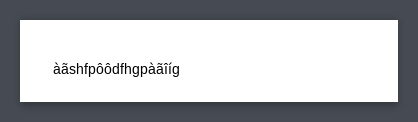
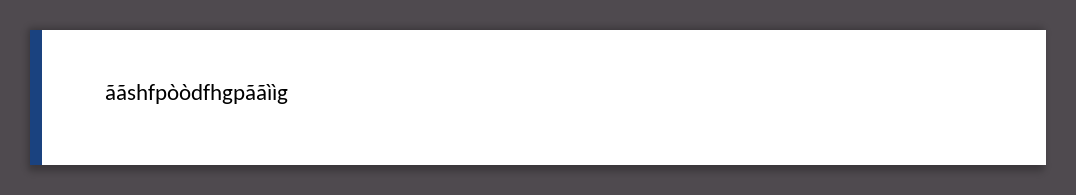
[53,62,180,77] àãshfpôôdfhgpàãîíg -> [105,84,288,104] ããshfpòòdfhgpããììg

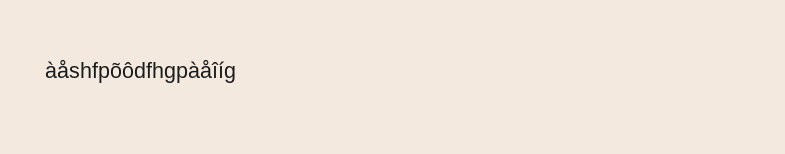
[105,84,288,104] ããshfpòòdfhgpããììg -> [45,59,236,83] àåshfpõôdfhgpàåîíg

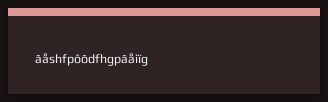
[45,59,236,83] àåshfpõôdfhgpàåîíg -> [35,53,148,66] ãåshfpôõdfhgpãåìïg

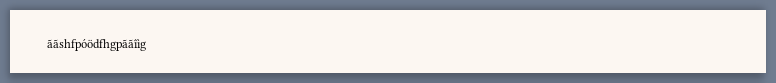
[35,53,148,66] ãåshfpôõdfhgpãåìïg -> [47,39,146,51] ããshfpóödfhgpããîìg

